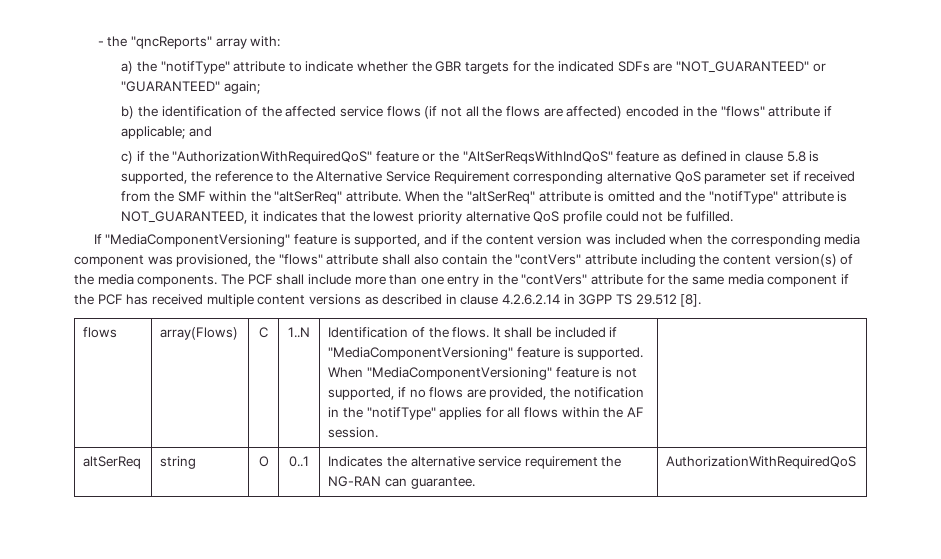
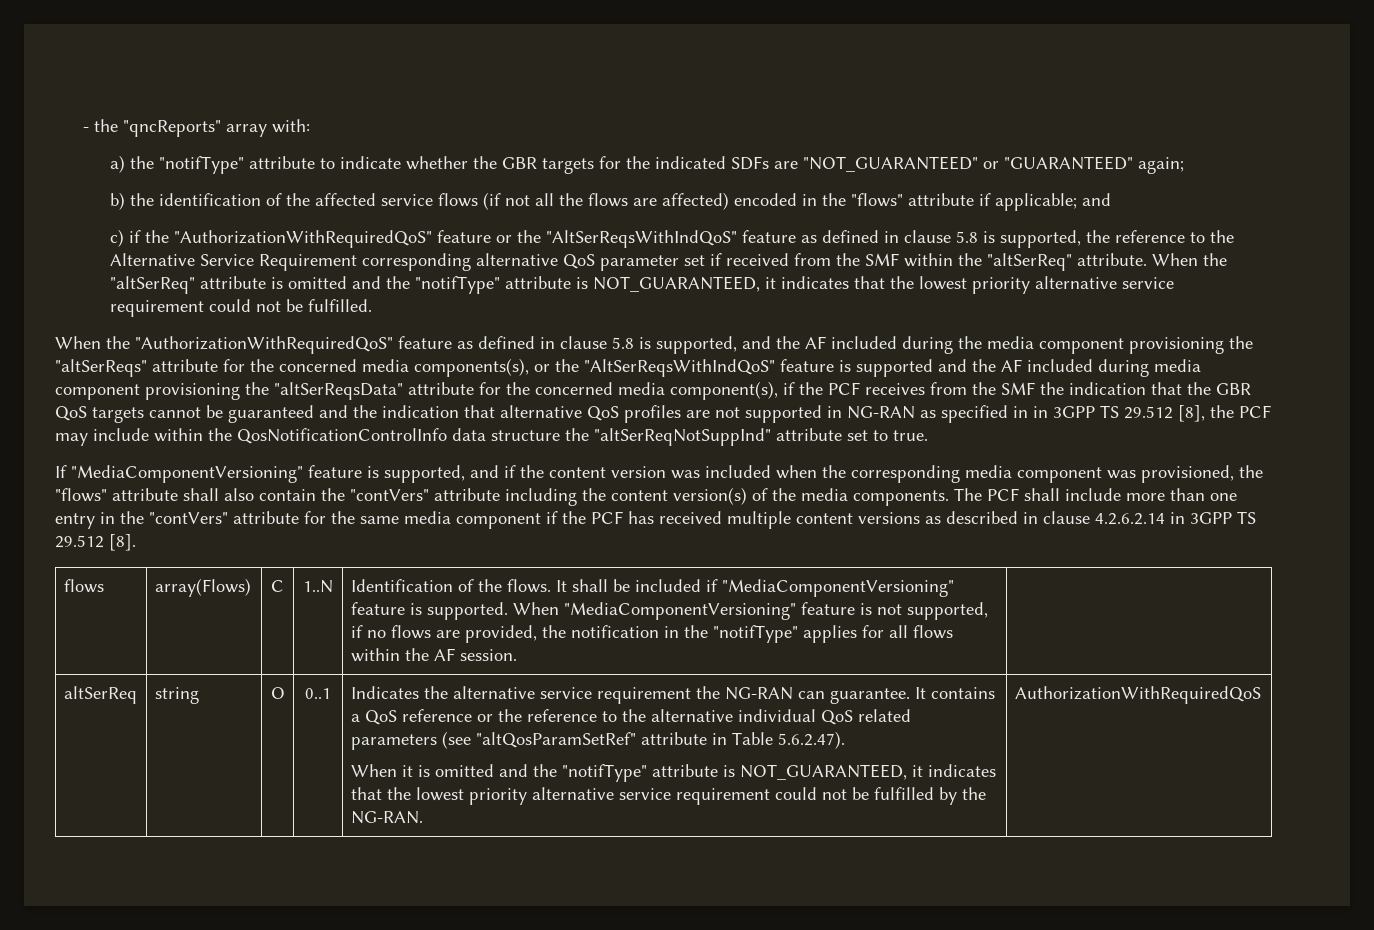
[533,211,603,224] QoS profile -> [1122,277,1175,289] [110,300,205,317] service requirement
(733, 216) none -> [55,336,1253,354] [55,358,1201,377] [55,381,1251,400] [55,405,1271,423] [55,428,928,446] // When the "AuthorizationWithRequiredQoS" feature as defined in clause 5.8 is supported, and the AF included during the media component provisioning the "altSerReqs" attribute for the concerned media components(s), or the "AltSerReqsWithIndQoS" feature is supported and the AF included during media component provisioning the "altSerReqsData" attribute for the concerned media component(s), if the PCF receives from the SMF the indication that the GBR QoS targets cannot be guaranteed and the indication that alternative QoS profiles are not supported in NG-RAN as specified in in 3GPP TS 29.512 [8], the PCF may include within the QosNotificationControlInfo data structure the "altSerReqNotSuppInd" attribute set to true.
(475, 483) none -> [914,687,995,699] [350,709,911,725] [350,731,845,750] [350,764,996,782] [350,787,986,805] [350,811,423,824] It contains a QoS reference or the reference to the alternative individual QoS related parameters (see "altQosParamSetRef" attribute in Table 5.6.2.47). // When it is omitted and the "notifType" attribute is NOT_GUARANTEED, it indicates that the lowest priority alternative service requirement could not be fulfilled by the NG-RAN.

